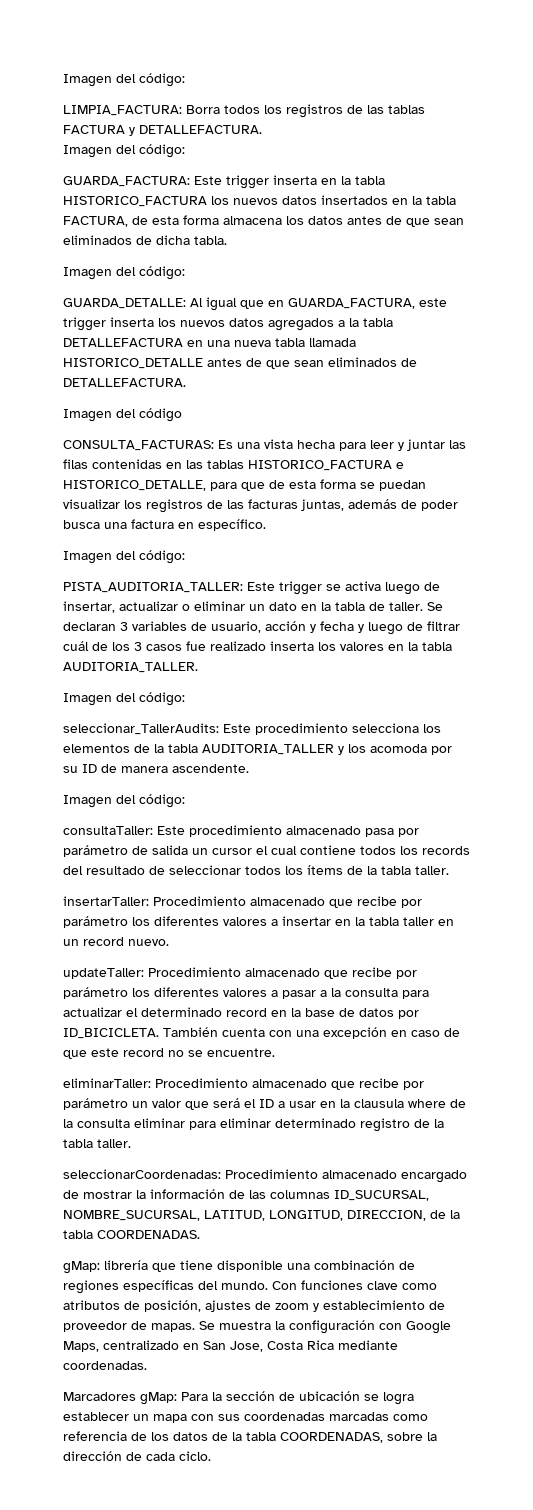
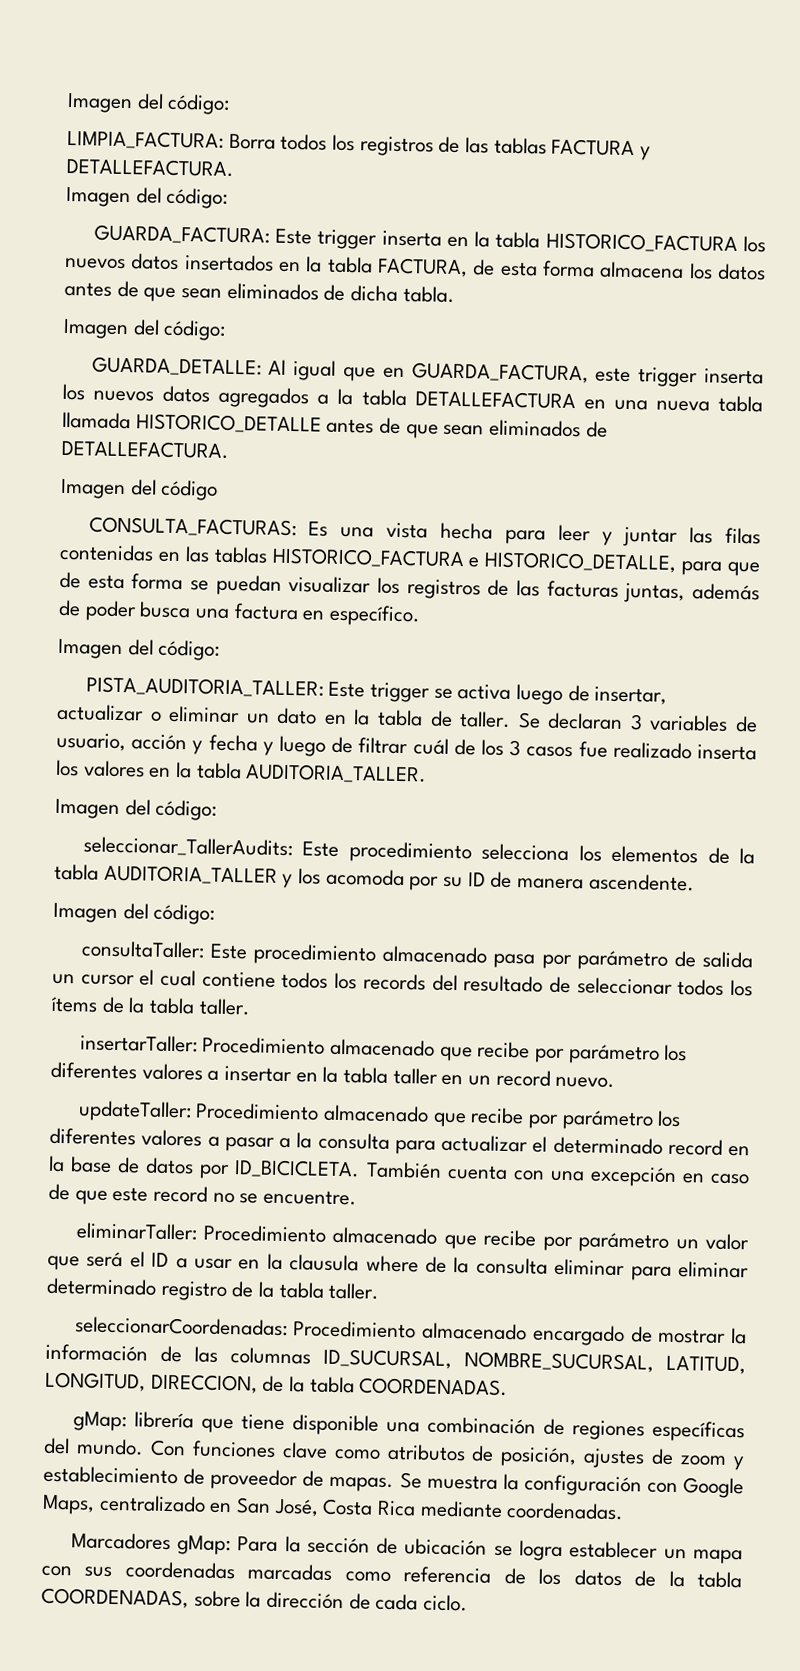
[230,1341,263,1352] Jose, -> [273,1498,319,1517] José,

